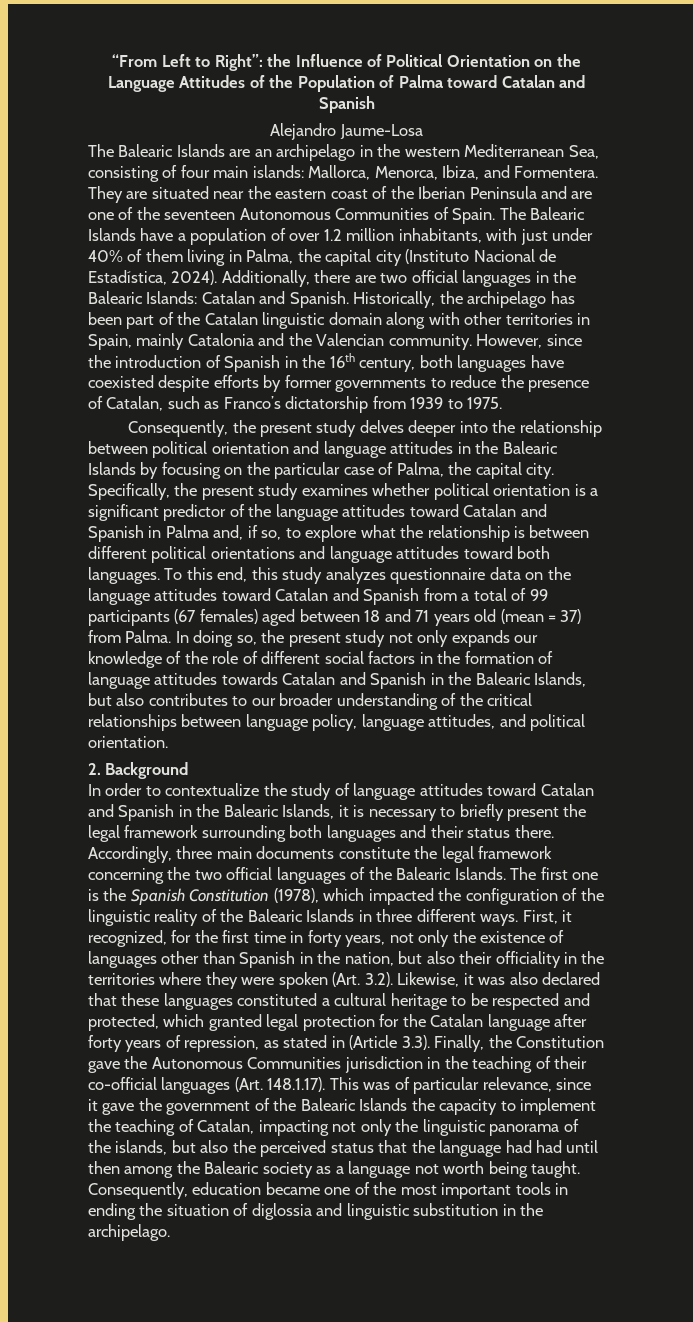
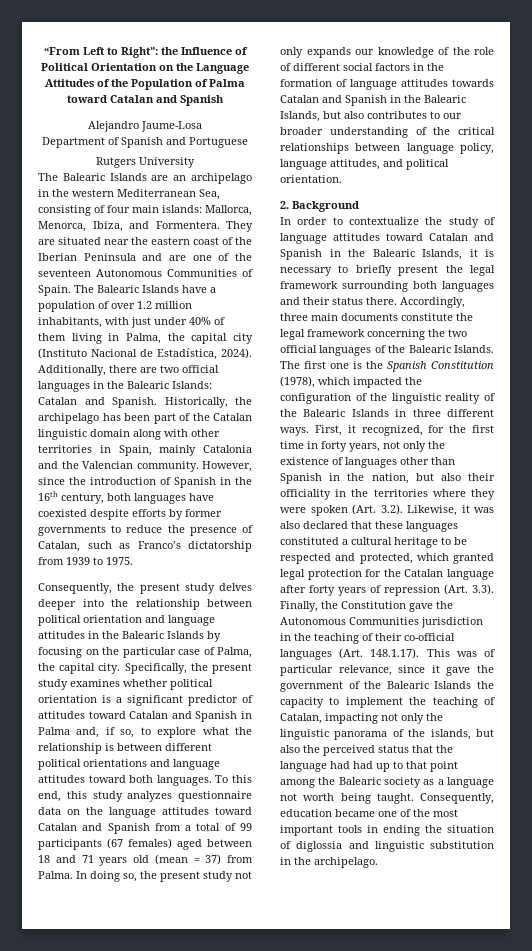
(423, 131) none -> [42,137,248,148] [96,157,195,168] // Department of Spanish and Portuguese // Rutgers University
[248,504,338,521] the language -> (253, 699) none
[184,1035,398,1052] repression, as stated in (Article -> [384,584,468,596] repression (Art.
[566,1140,599,1153] [88,1161,120,1174] until then -> [376,761,458,772] up to that point

